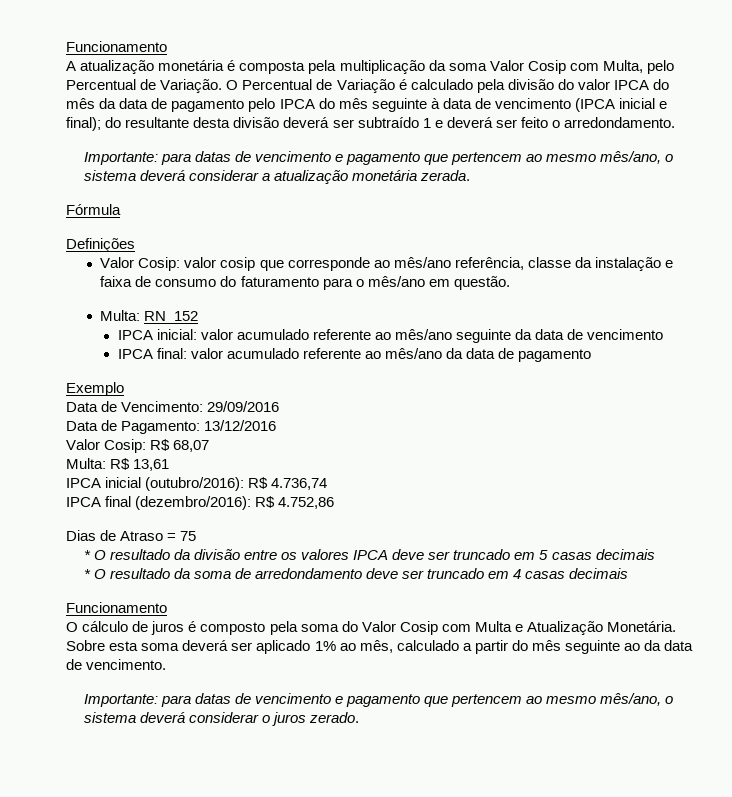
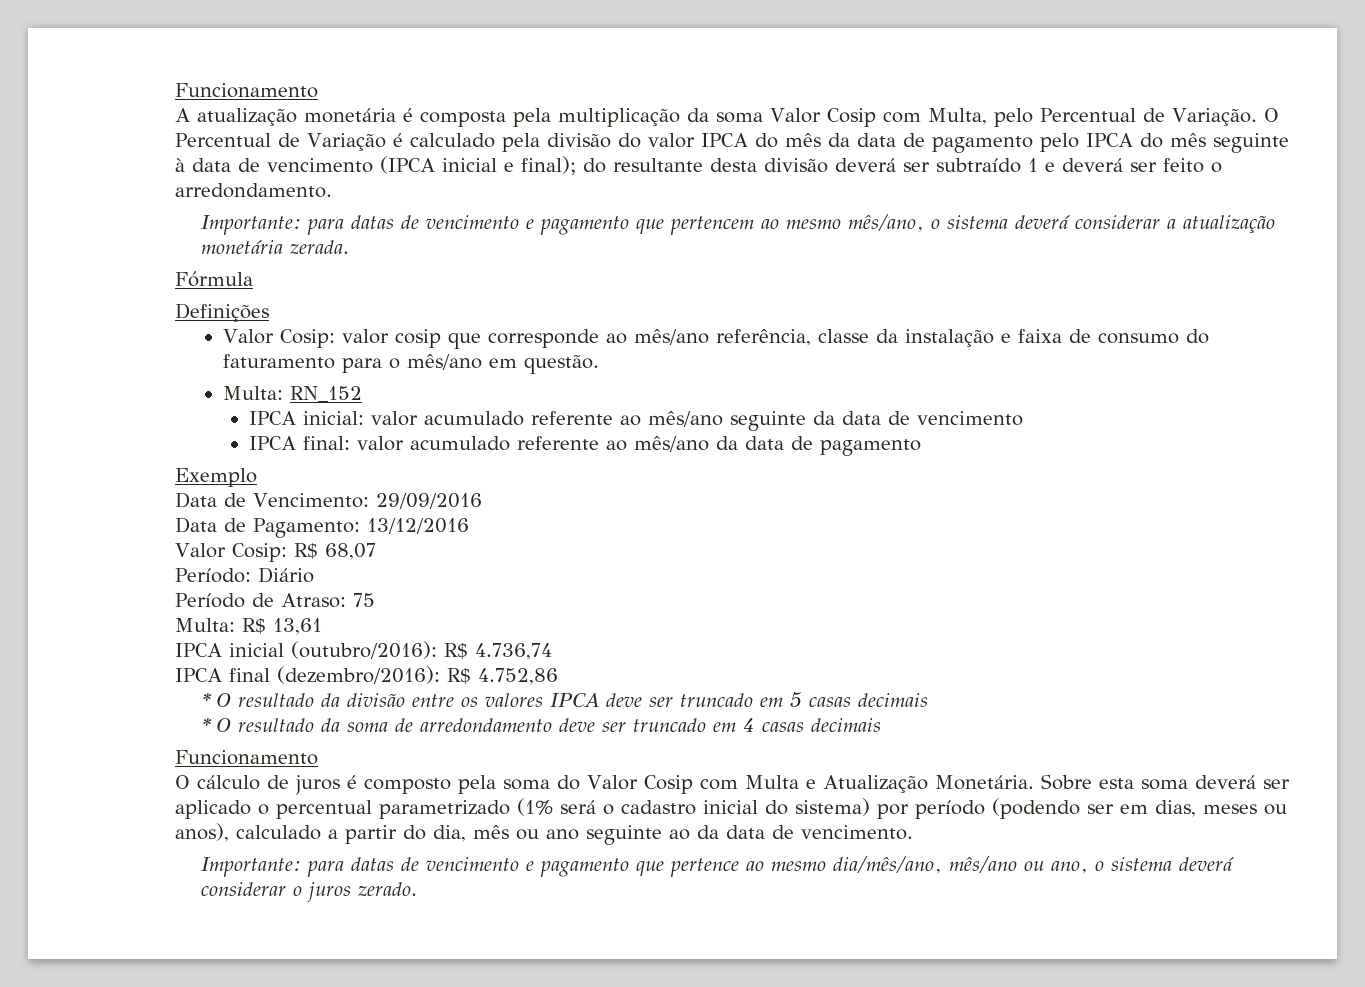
(210, 446) none -> [175,567,315,583] [175,593,376,608] // Período: Diário // Período de Atraso: 75
[66,530,197,541] // Dias de Atraso = 75 -> (559, 676) none
[314,640,561,654] 1% ao mês, calculado a partir do mês -> [258,798,1288,819] [175,823,580,844] o percentual parametrizado (1% será o cadastro inicial do sistema) por período (podendo ser em dias, meses ou anos), calculado a partir do dia, mês ou ano
[451,693,662,707] pertencem ao mesmo mês/ano, -> [669,856,1088,877] pertence ao mesmo dia/mês/ano, mês/ano ou ano,

